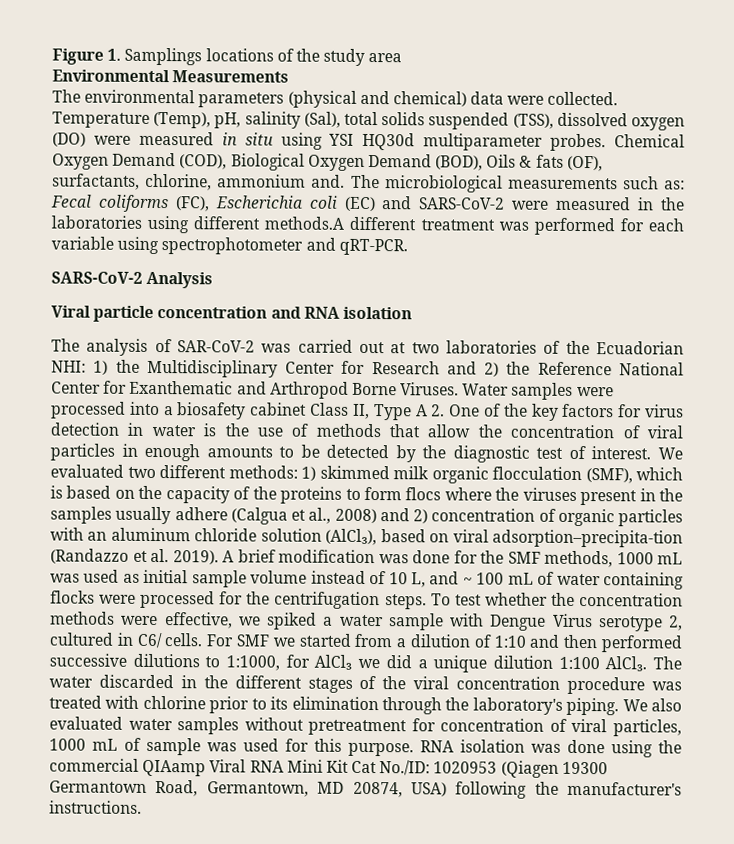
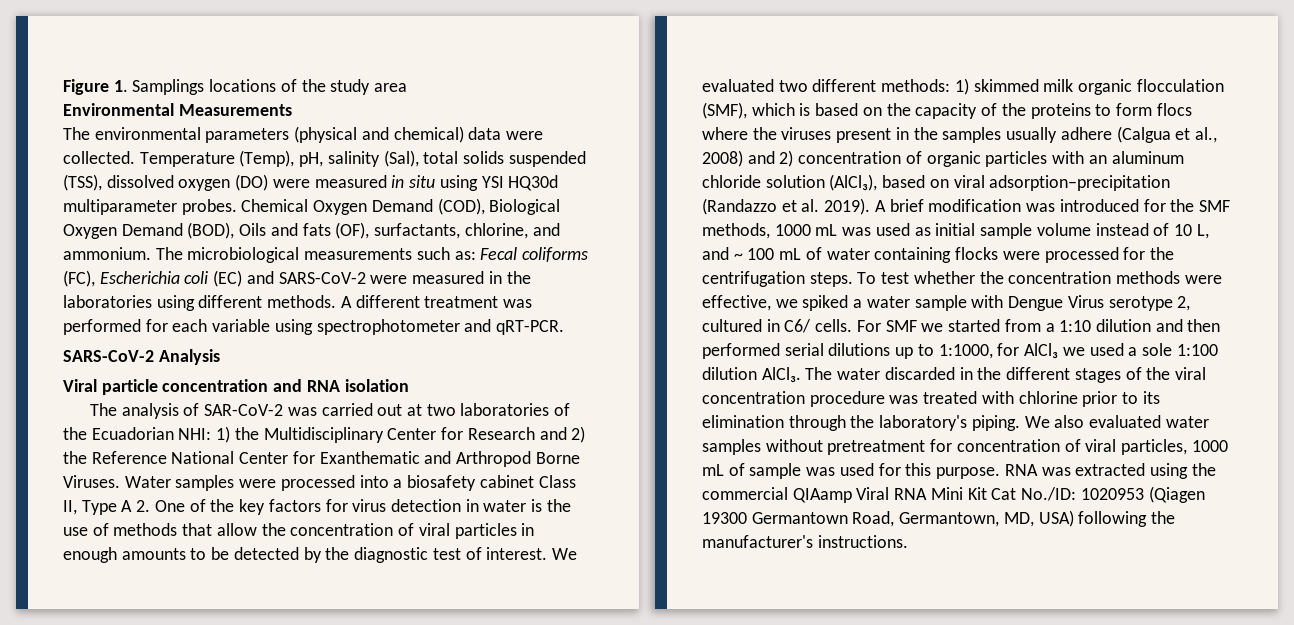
[519,155,533,168] & -> [270,223,298,236] and
[217,174,346,188] ammonium and. -> [532,223,560,236] [63,247,151,260] and ammonium.
[264,216,345,230] methods.A -> [267,295,352,308] methods. A
[492,529,684,548] adsorption–precipita-tion -> [989,175,1171,191] adsorption–precipitation
[412,550,450,564] done -> [1059,199,1139,212] introduced
[410,634,682,653] [49,653,200,668] dilution of 1:10 and then performed successive dilutions -> [1059,319,1221,332] [702,343,914,359] 1:10 dilution and then performed serial dilutions up
[385,655,600,673] did a unique dilution 1:100 -> [1089,343,1218,356] [702,367,757,380] used a sole 1:100 dilution
[460,739,605,754] isolation was done -> [1041,463,1146,476] was extracted
[317,781,403,798] MD 20874, -> [1003,512,1034,527] MD,

